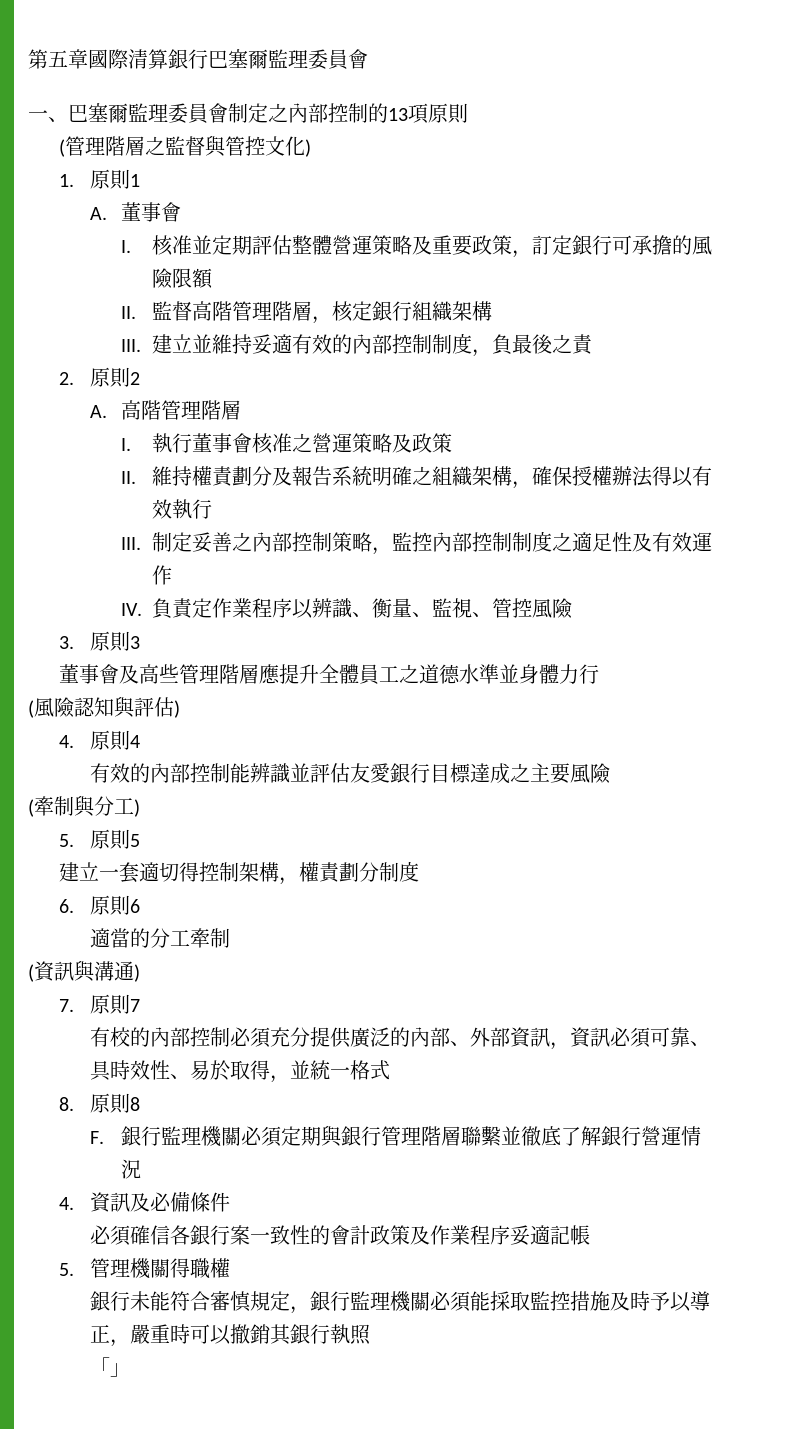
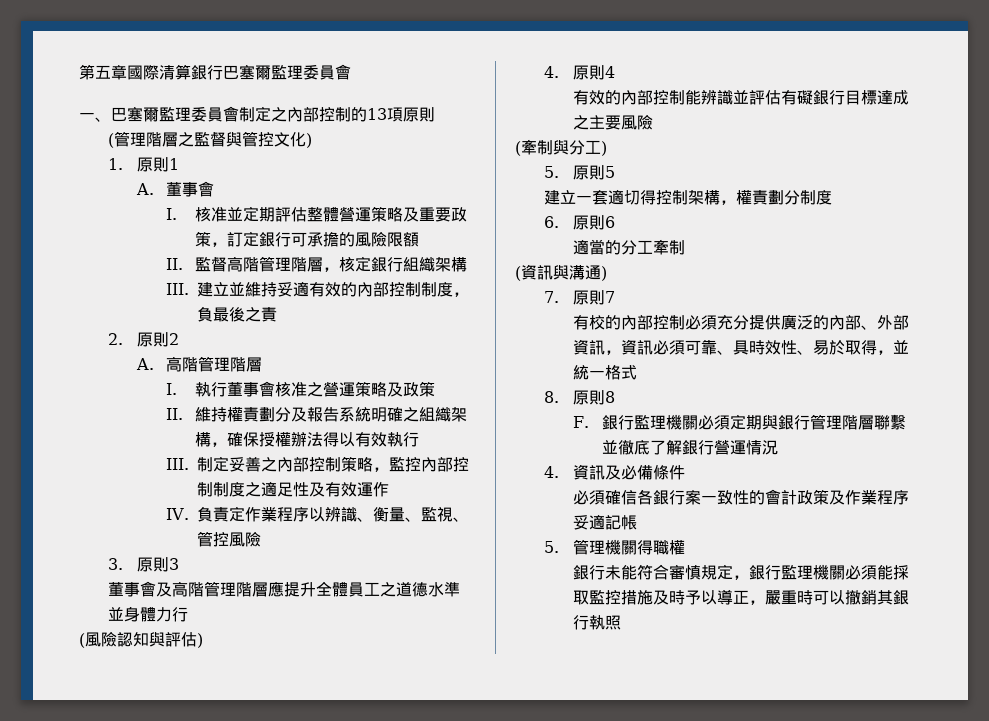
[159,664,180,683] 些 -> [188,582,205,597] 階
[350,763,391,783] 友愛 -> [781,90,814,105] 有礙
[90,1357,131,1377] // 「」 -> (622, 622) none

